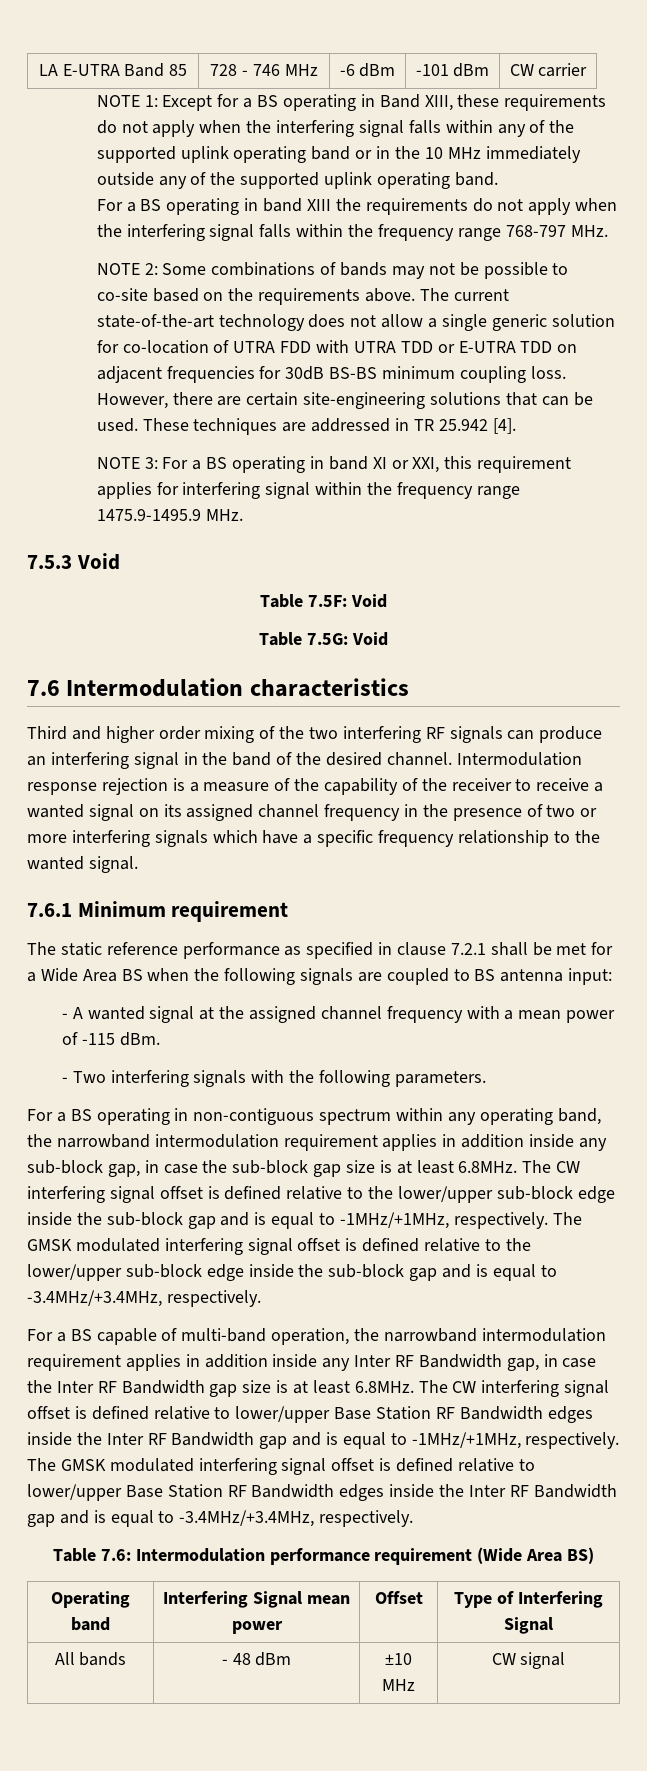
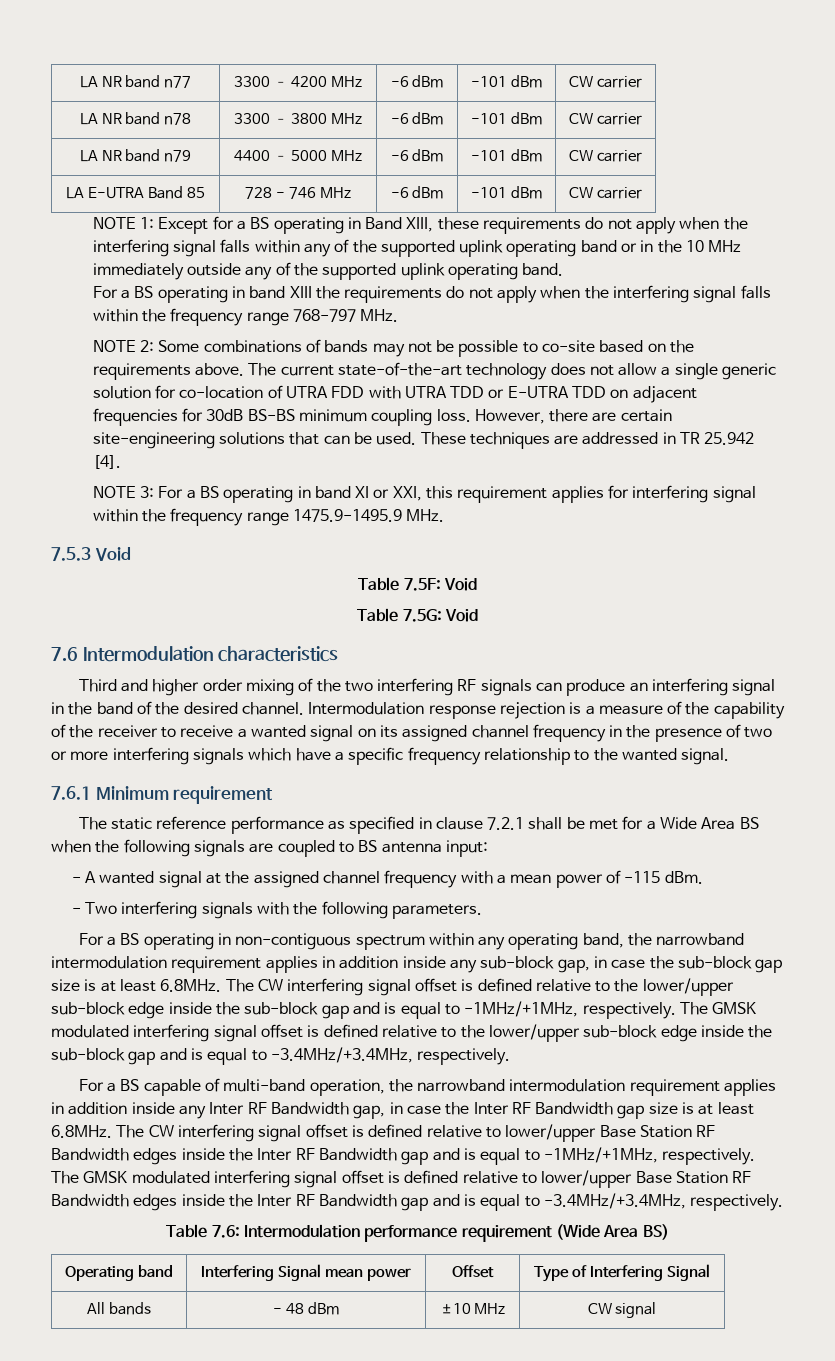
[38,64,58,76] LA -> [79,75,192,88] [234,76,362,87] [390,75,444,88] [471,75,542,88] [569,76,642,88] [79,112,192,125] [234,113,362,124] [390,112,444,125] [471,112,542,125] [569,113,642,125] [79,149,192,162] [234,150,362,161] [390,149,444,162] [471,149,542,162] [569,150,642,162] [66,187,85,199] LA NR band n77 | 3300 – 4200 MHz | -6 dBm | -101 dBm | CW carrier // LA NR band n78 | 3300 – 3800 MHz | -6 dBm | -101 dBm | CW carrier // LA NR band n79 | 4400 – 5000 MHz | -6 dBm | -101 dBm | CW carrier // LA

